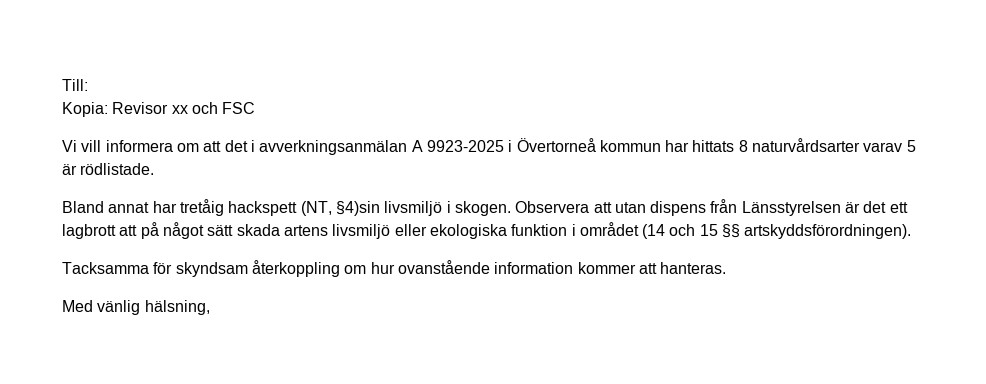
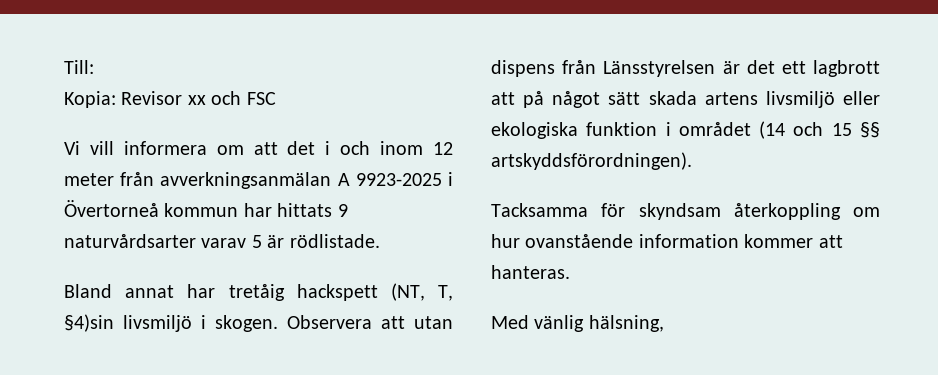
(255, 146) none -> [340,141,453,155] [64,172,155,186] och inom 12 meter från
[738,140,748,152] 8 -> [337,204,348,217] 9
(332, 208) none -> [438,285,454,301] T,

